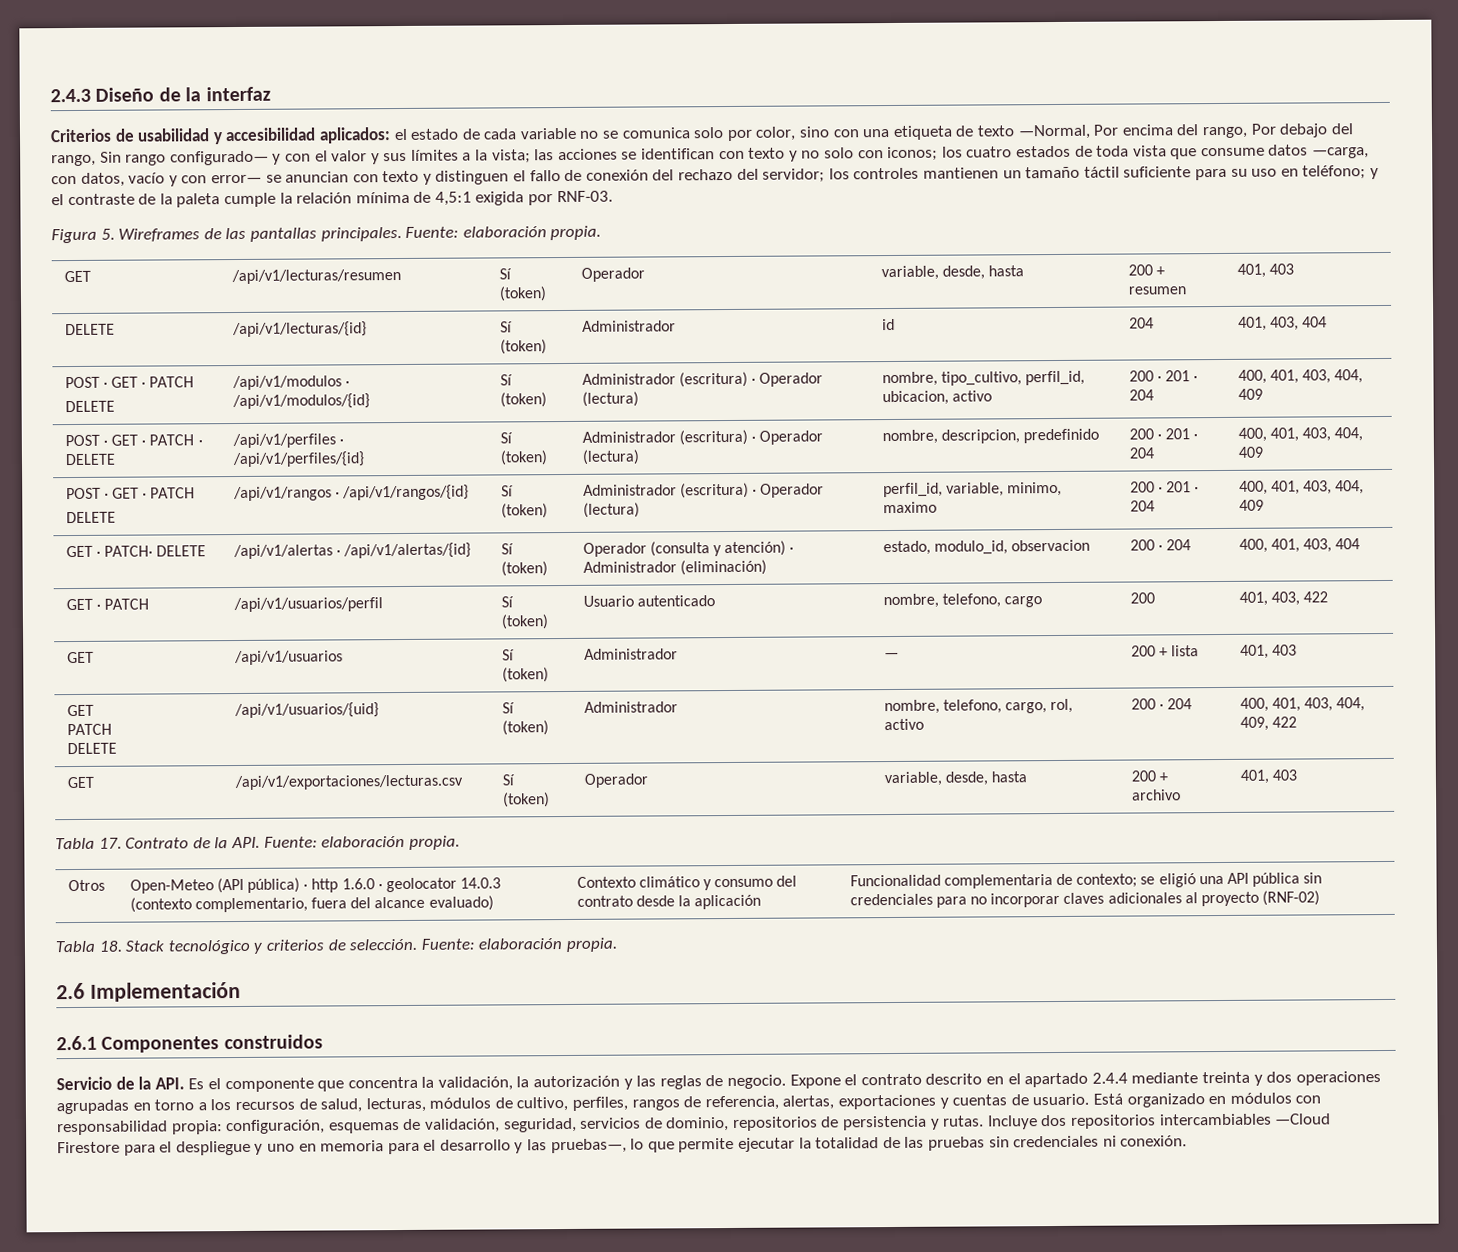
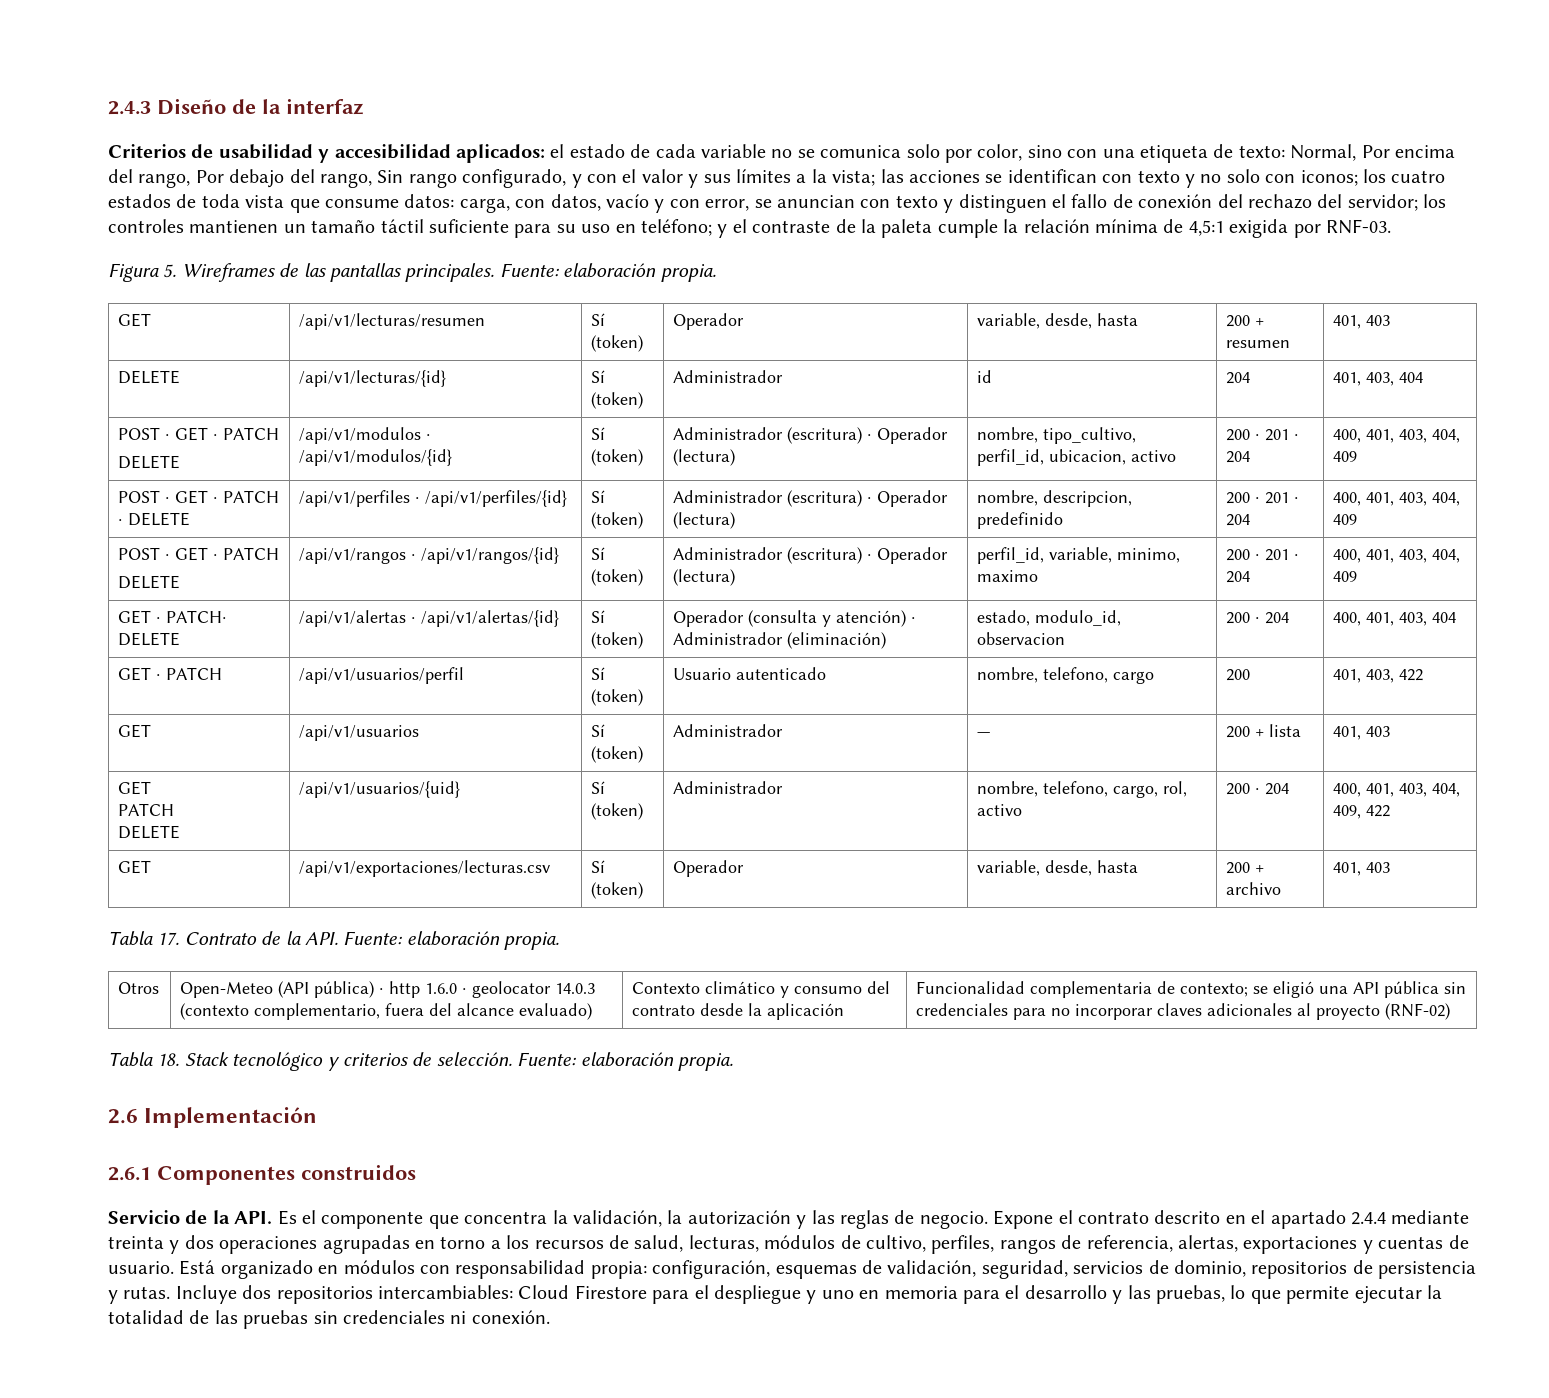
[976,124,1091,140] texto —Normal, -> [1238,144,1357,161] texto: Normal,
[169,150,269,166] configurado— -> [462,169,567,188] configurado,
[1268,144,1370,159] datos —carga, -> [404,194,510,213] datos: carga,
[210,174,262,184] error— -> [705,199,750,211] error,
[1158,1113,1332,1126] intercambiables —Cloud -> [378,1285,570,1299] intercambiables: Cloud
[550,1138,627,1154] pruebas—, -> [1155,1285,1225,1304] pruebas,

